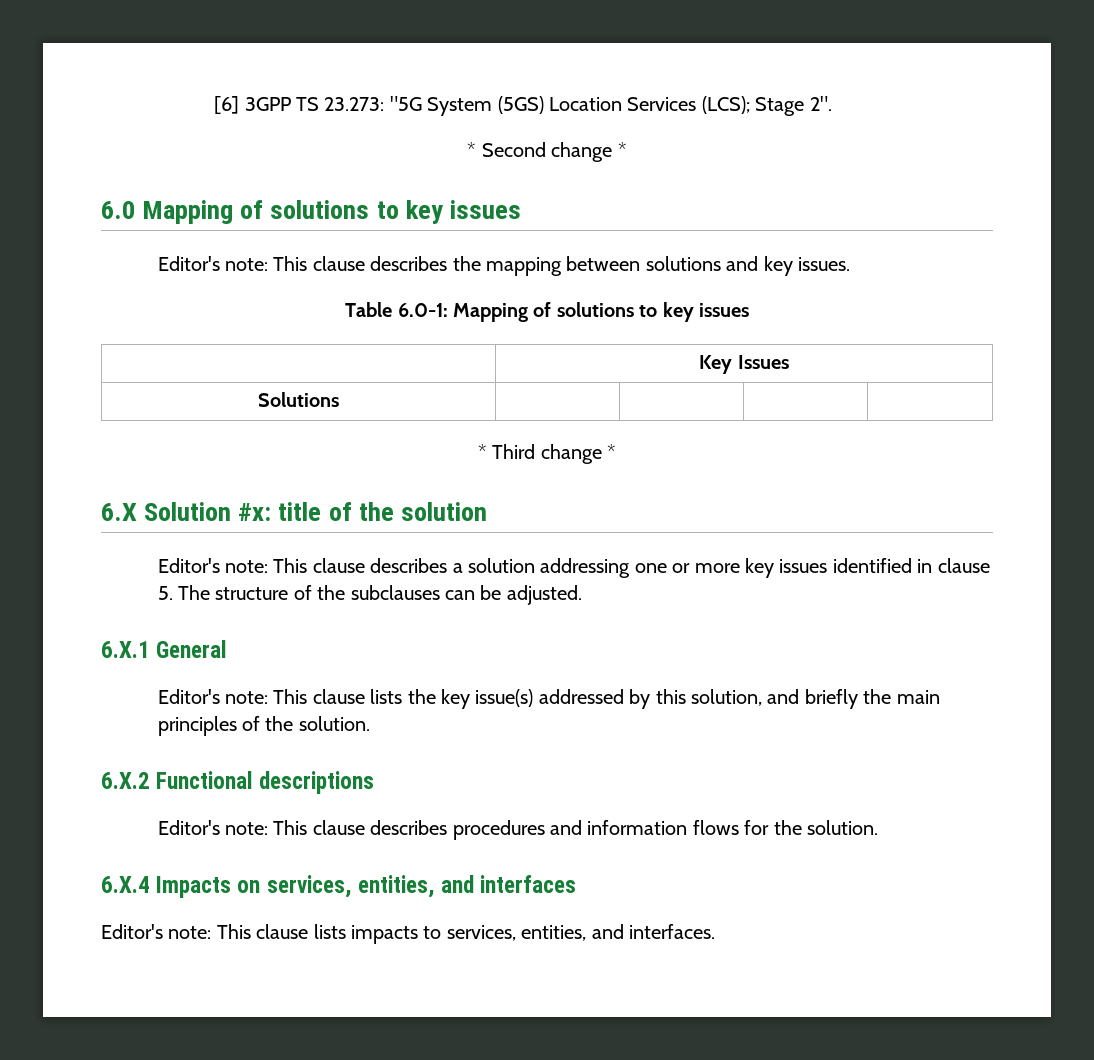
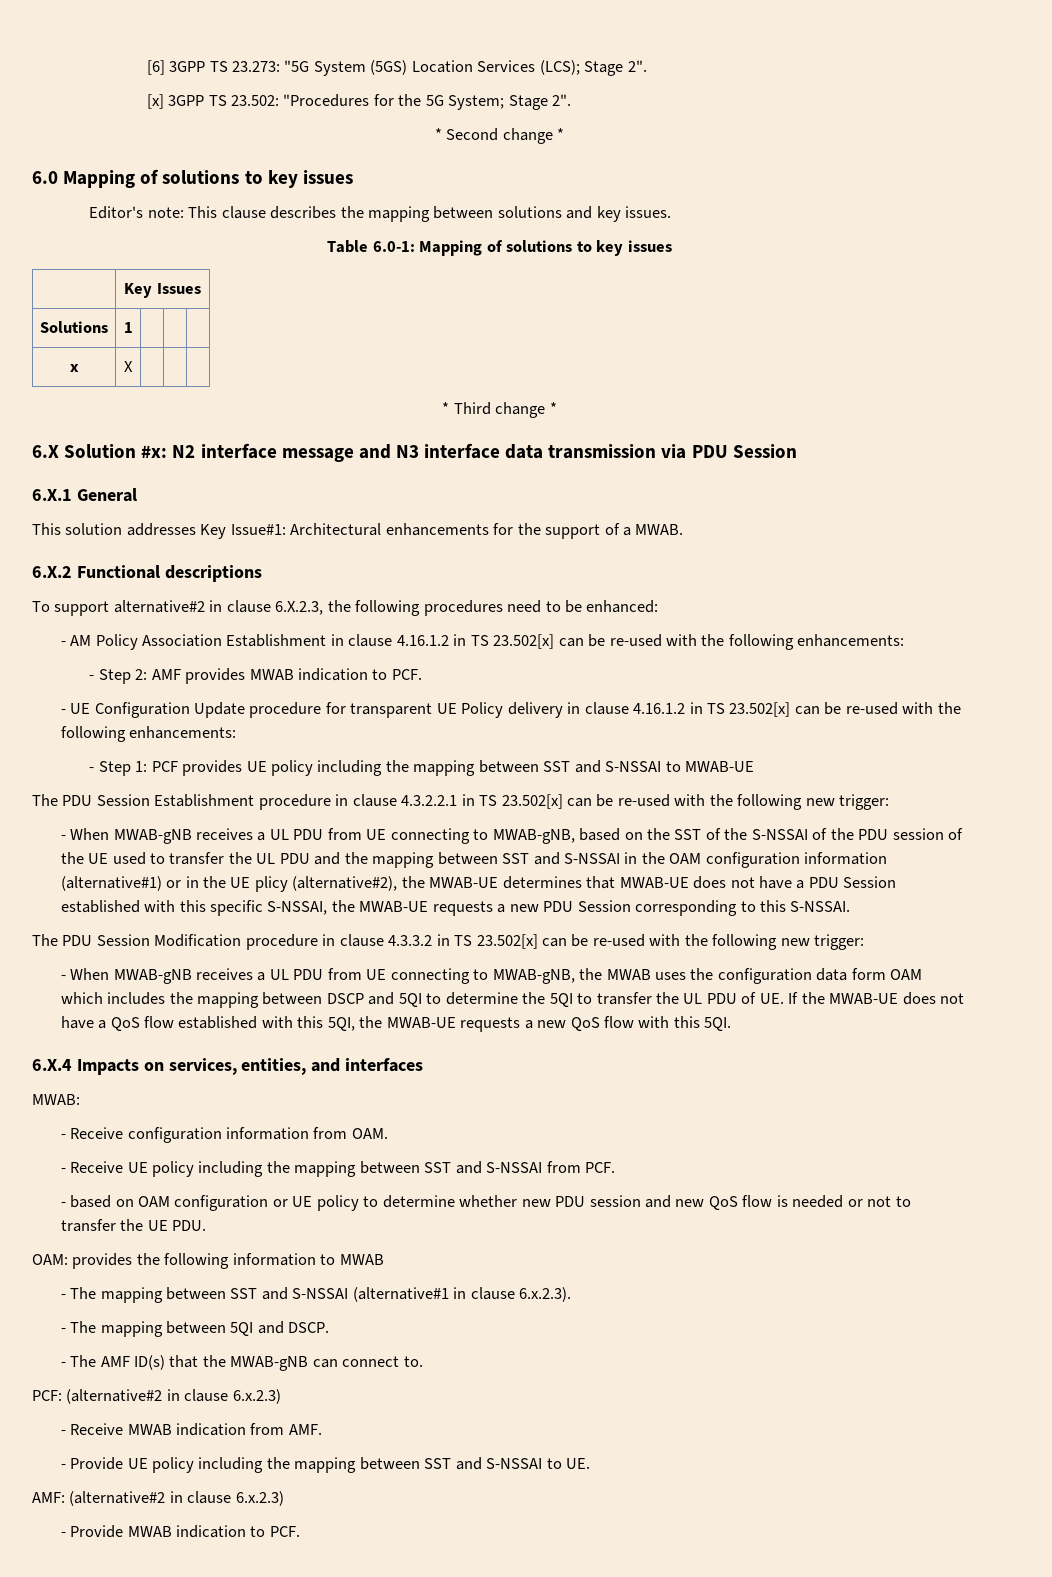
(832, 103) none -> [146,94,572,110] // [x] 3GPP TS 23.502: "Procedures for the 5G System; Stage 2".
(339, 399) none -> [123,322,133,333] [70,364,79,372] [124,361,133,372] 1 | | | // x | X
[278,502,487,521] [157,558,990,578] [157,585,582,605] [101,640,228,658] [157,689,940,709] [157,716,370,736] [101,771,375,794] [157,820,878,840] title of the solution // Editor's note: This clause describes a solution addressing one or more key issues identified in clause 5. The structure of the subclauses can be adjusted. // 6.X.1 General // Editor's note: This clause lists the key issue(s) addressed by this solution, and briefly the main principles of the solution. // 6.X.2 Functional descriptions // Editor's note: This clause describes procedures and information flows for the solution. -> [172,443,797,462] [32,488,137,502] [32,523,684,539] [32,565,262,582] [32,600,659,616] [60,634,905,650] [89,668,422,684] [60,702,961,718] [60,726,237,742] [89,760,755,776] [32,794,890,810] [60,828,964,844] [60,852,888,868] [60,876,897,892] [60,900,851,916] [32,934,865,950] [60,968,923,984] [60,992,965,1008] [60,1016,732,1032] N2 interface message and N3 interface data transmission via PDU Session // 6.X.1 General // This solution addresses Key Issue#1: Architectural enhancements for the support of a MWAB. // 6.X.2 Functional descriptions // To support alternative#2 in clause 6.X.2.3, the following procedures need to be enhanced: // - AM Policy Association Establishment in clause 4.16.1.2 in TS 23.502[x] can be re-used with the following enhancements: // - Step 2: AMF provides MWAB indication to PCF. // - UE Configuration Update procedure for transparent UE Policy delivery in clause 4.16.1.2 in TS 23.502[x] can be re-used with the following enhancements: // - Step 1: PCF provides UE policy including the mapping between SST and S-NSSAI to MWAB-UE // The PDU Session Establishment procedure in clause 4.3.2.2.1 in TS 23.502[x] can be re-used with the following new trigger: // - When MWAB-gNB receives a UL PDU from UE connecting to MWAB-gNB, based on the SST of the S-NSSAI of the PDU session of the UE used to transfer the UL PDU and the mapping between SST and S-NSSAI in the OAM configuration information (alternative#1) or in the UE plicy (alternative#2), the MWAB-UE determines that MWAB-UE does not have a PDU Session established with this specific S-NSSAI, the MWAB-UE requests a new PDU Session corresponding to this S-NSSAI. // The PDU Session Modification procedure in clause 4.3.3.2 in TS 23.502[x] can be re-used with the following new trigger: // - When MWAB-gNB receives a UL PDU from UE connecting to MWAB-gNB, the MWAB uses the configuration data form OAM which includes the mapping between DSCP and 5QI to determine the 5QI to transfer the UL PDU of UE. If the MWAB-UE does not have a QoS flow established with this 5QI, the MWAB-UE requests a new QoS flow with this 5QI.
[101,924,715,944] Editor's note: This clause lists impacts to services, entities, and interfaces. -> [32,1094,80,1105] [60,1127,388,1143] [60,1161,616,1177] [60,1195,911,1211] [60,1219,207,1232] [32,1253,384,1269] [60,1287,572,1303] [60,1321,330,1337] [60,1355,423,1371] [32,1389,281,1404] [60,1423,322,1436] [60,1457,591,1473] [32,1491,284,1506] [60,1525,300,1538] MWAB: // - Receive configuration information from OAM. // - Receive UE policy including the mapping between SST and S-NSSAI from PCF. // - based on OAM configuration or UE policy to determine whether new PDU session and new QoS flow is needed or not to transfer the UE PDU. // OAM: provides the following information to MWAB // - The mapping between SST and S-NSSAI (alternative#1 in clause 6.x.2.3). // - The mapping between 5QI and DSCP. // - The AMF ID(s) that the MWAB-gNB can connect to. // PCF: (alternative#2 in clause 6.x.2.3) // - Receive MWAB indication from AMF. // - Provide UE policy including the mapping between SST and S-NSSAI to UE. // AMF: (alternative#2 in clause 6.x.2.3) // - Provide MWAB indication to PCF.

